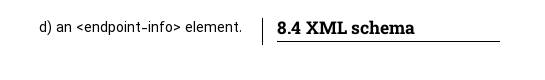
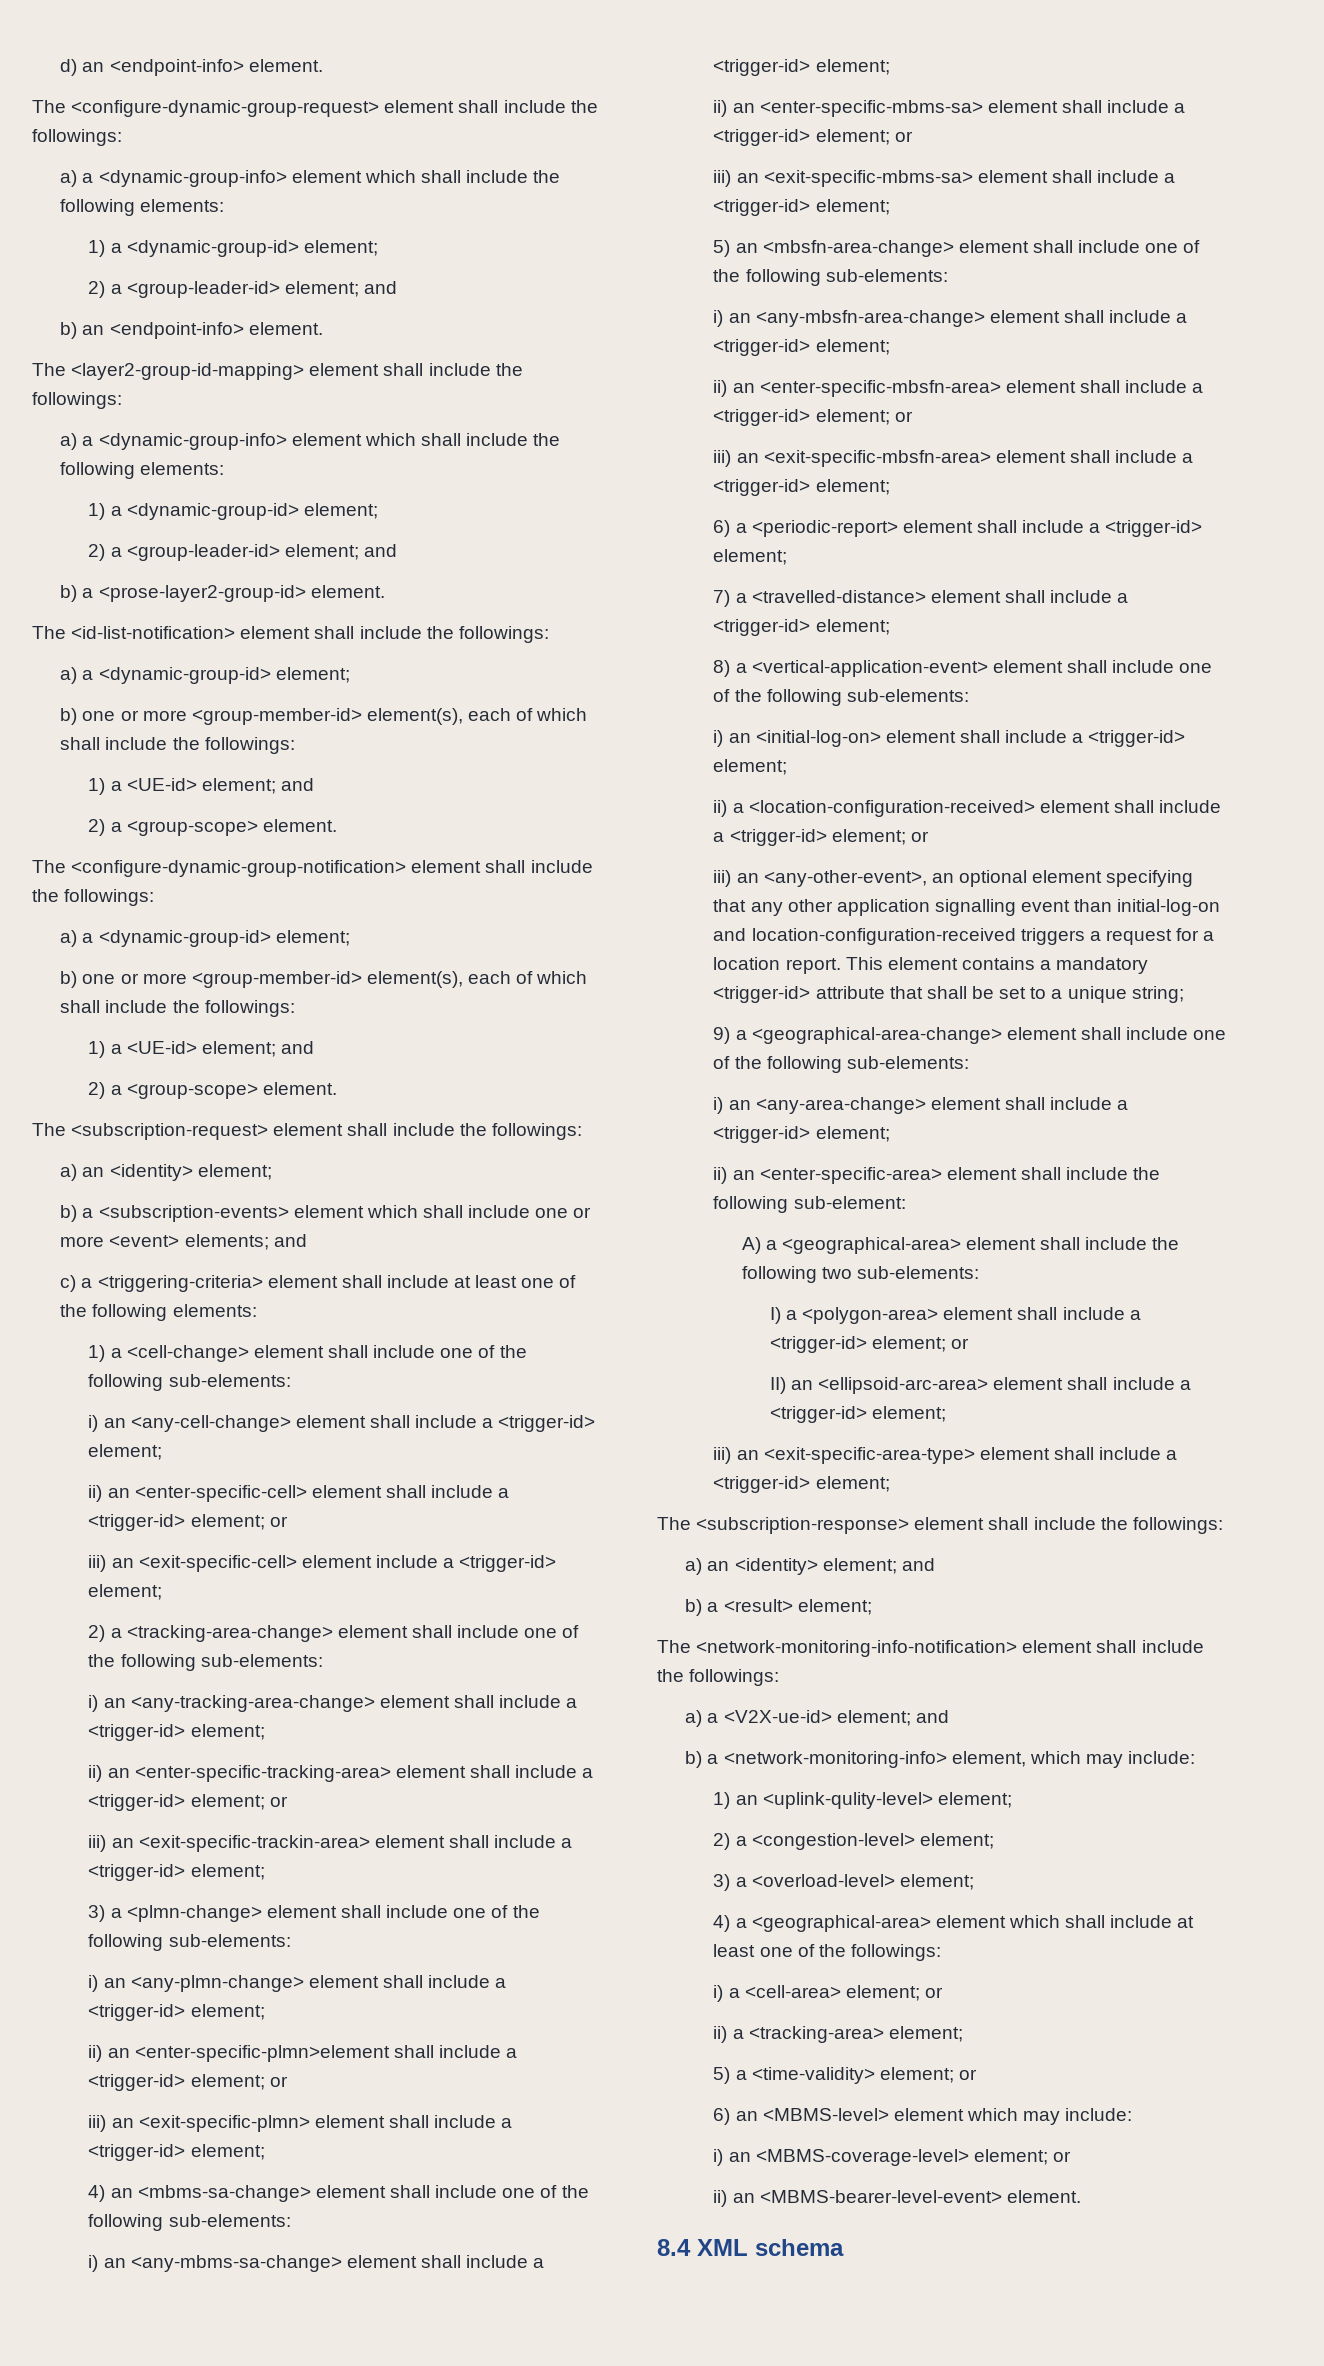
(243, 26) none -> [32,100,598,117] [32,129,122,146] [60,170,561,187] [60,199,225,216] [88,240,378,257] [88,281,397,298] [60,322,323,339] [32,363,523,380] [32,392,122,409] [60,433,561,450] [60,462,225,479] [88,503,378,520] [88,544,397,561] [60,585,385,602] [32,626,549,643] [60,667,350,684] [60,708,588,725] [60,737,295,754] [88,778,314,795] [88,819,337,836] [32,860,593,877] [32,889,155,906] [60,930,350,947] [60,971,588,988] [60,1000,295,1017] [88,1041,314,1058] [88,1082,337,1099] [32,1123,582,1140] [60,1164,272,1181] [60,1205,592,1222] [60,1234,307,1250] [60,1275,577,1292] [60,1304,257,1321] [88,1345,527,1362] [88,1374,291,1391] [88,1415,596,1432] [88,1444,163,1460] [88,1485,510,1502] [88,1514,288,1531] [88,1555,557,1572] [88,1584,163,1600] [88,1625,580,1642] [88,1654,323,1671] [88,1695,578,1712] [88,1724,265,1741] [88,1765,594,1782] [88,1794,288,1811] [88,1835,573,1852] [88,1864,265,1881] [88,1905,540,1922] [88,1934,291,1951] [88,1975,507,1992] [88,2004,265,2021] [88,2045,518,2062] [88,2074,288,2091] [88,2115,513,2132] [88,2144,265,2161] [88,2185,589,2202] [88,2214,291,2231] [88,2255,545,2272] [713,59,890,76] [713,100,1186,117] [713,129,913,146] [713,170,1176,187] [713,199,890,216] [713,240,1201,257] [713,269,948,286] [713,310,1188,327] [713,339,890,356] [713,380,1204,397] [713,409,913,426] [713,450,1194,467] [713,479,890,496] [713,520,1203,537] [713,549,788,565] [713,590,1129,607] [713,619,890,636] [713,660,1213,677] [713,689,969,706] [713,730,1186,747] [713,759,788,775] [713,800,1222,817] [713,829,929,846] [713,870,1194,887] [713,899,1221,916] [713,928,1215,945] [713,957,1149,974] [713,986,1184,1003] [713,1027,1227,1044] [713,1056,969,1073] [713,1097,1129,1114] [713,1126,890,1143] [713,1167,1161,1184] [713,1196,906,1213] [741,1237,1180,1254] [741,1266,979,1283] [769,1307,1141,1324] [769,1336,970,1353] [769,1377,1191,1394] [769,1406,947,1423] [713,1447,1178,1464] [713,1476,890,1493] [657,1517,1223,1534] [685,1558,935,1575] [685,1599,872,1616] [657,1640,1204,1657] [657,1669,780,1686] [685,1710,949,1727] [685,1751,1196,1768] [713,1792,1012,1809] [713,1833,994,1850] [713,1874,974,1891] [713,1915,1195,1932] [713,1944,941,1961] [713,1985,943,2002] [713,2026,963,2043] [713,2067,977,2084] [713,2108,1133,2125] [713,2149,1071,2166] [713,2190,1081,2207] // The <configure-dynamic-group-request> element shall include the followings: // a) a <dynamic-group-info> element which shall include the following elements: // 1) a <dynamic-group-id> element; // 2) a <group-leader-id> element; and // b) an <endpoint-info> element. // The <layer2-group-id-mapping> element shall include the followings: // a) a <dynamic-group-info> element which shall include the following elements: // 1) a <dynamic-group-id> element; // 2) a <group-leader-id> element; and // b) a <prose-layer2-group-id> element. // The <id-list-notification> element shall include the followings: // a) a <dynamic-group-id> element; // b) one or more <group-member-id> element(s), each of which shall include the followings: // 1) a <UE-id> element; and // 2) a <group-scope> element. // The <configure-dynamic-group-notification> element shall include the followings: // a) a <dynamic-group-id> element; // b) one or more <group-member-id> element(s), each of which shall include the followings: // 1) a <UE-id> element; and // 2) a <group-scope> element. // The <subscription-request> element shall include the followings: // a) an <identity> element; // b) a <subscription-events> element which shall include one or more <event> elements; and // c) a <triggering-criteria> element shall include at least one of the following elements: // 1) a <cell-change> element shall include one of the following sub-elements: // i) an <any-cell-change> element shall include a <trigger-id> element; // ii) an <enter-specific-cell> element shall include a <trigger-id> element; or // iii) an <exit-specific-cell> element include a <trigger-id> element; // 2) a <tracking-area-change> element shall include one of the following sub-elements: // i) an <any-tracking-area-change> element shall include a <trigger-id> element; // ii) an <enter-specific-tracking-area> element shall include a <trigger-id> element; or // iii) an <exit-specific-trackin-area> element shall include a <trigger-id> element; // 3) a <plmn-change> element shall include one of the following sub-elements: // i) an <any-plmn-change> element shall include a <trigger-id> element; // ii) an <enter-specific-plmn>element shall include a <trigger-id> element; or // iii) an <exit-specific-plmn> element shall include a <trigger-id> element; // 4) an <mbms-sa-change> element shall include one of the following sub-elements: // i) an <any-mbms-sa-change> element shall include a <trigger-id> element; // ii) an <enter-specific-mbms-sa> element shall include a <trigger-id> element; or // iii) an <exit-specific-mbms-sa> element shall include a <trigger-id> element; // 5) an <mbsfn-area-change> element shall include one of the following sub-elements: // i) an <any-mbsfn-area-change> element shall include a <trigger-id> element; // ii) an <enter-specific-mbsfn-area> element shall include a <trigger-id> element; or // iii) an <exit-specific-mbsfn-area> element shall include a <trigger-id> element; // 6) a <periodic-report> element shall include a <trigger-id> element; // 7) a <travelled-distance> element shall include a <trigger-id> element; // 8) a <vertical-application-event> element shall include one of the following sub-elements: // i) an <initial-log-on> element shall include a <trigger-id> element; // ii) a <location-configuration-received> element shall include a <trigger-id> element; or // iii) an <any-other-event>, an optional element specifying that any other application signalling event than initial-log-on and location-configuration-received triggers a request for a location report. This element contains a mandatory <trigger-id> attribute that shall be set to a unique string; // 9) a <geographical-area-change> element shall include one of the following sub-elements: // i) an <any-area-change> element shall include a <trigger-id> element; // ii) an <enter-specific-area> element shall include the following sub-element: // A) a <geographical-area> element shall include the following two sub-elements: // I) a <polygon-area> element shall include a <trigger-id> element; or // II) an <ellipsoid-arc-area> element shall include a <trigger-id> element; // iii) an <exit-specific-area-type> element shall include a <trigger-id> element; // The <subscription-response> element shall include the followings: // a) an <identity> element; and // b) a <result> element; // The <network-monitoring-info-notification> element shall include the followings: // a) a <V2X-ue-id> element; and // b) a <network-monitoring-info> element, which may include: // 1) an <uplink-qulity-level> element; // 2) a <congestion-level> element; // 3) a <overload-level> element; // 4) a <geographical-area> element which shall include at least one of the followings: // i) a <cell-area> element; or // ii) a <tracking-area> element; // 5) a <time-validity> element; or // 6) an <MBMS-level> element which may include: // i) an <MBMS-coverage-level> element; or // ii) an <MBMS-bearer-level-event> element.

